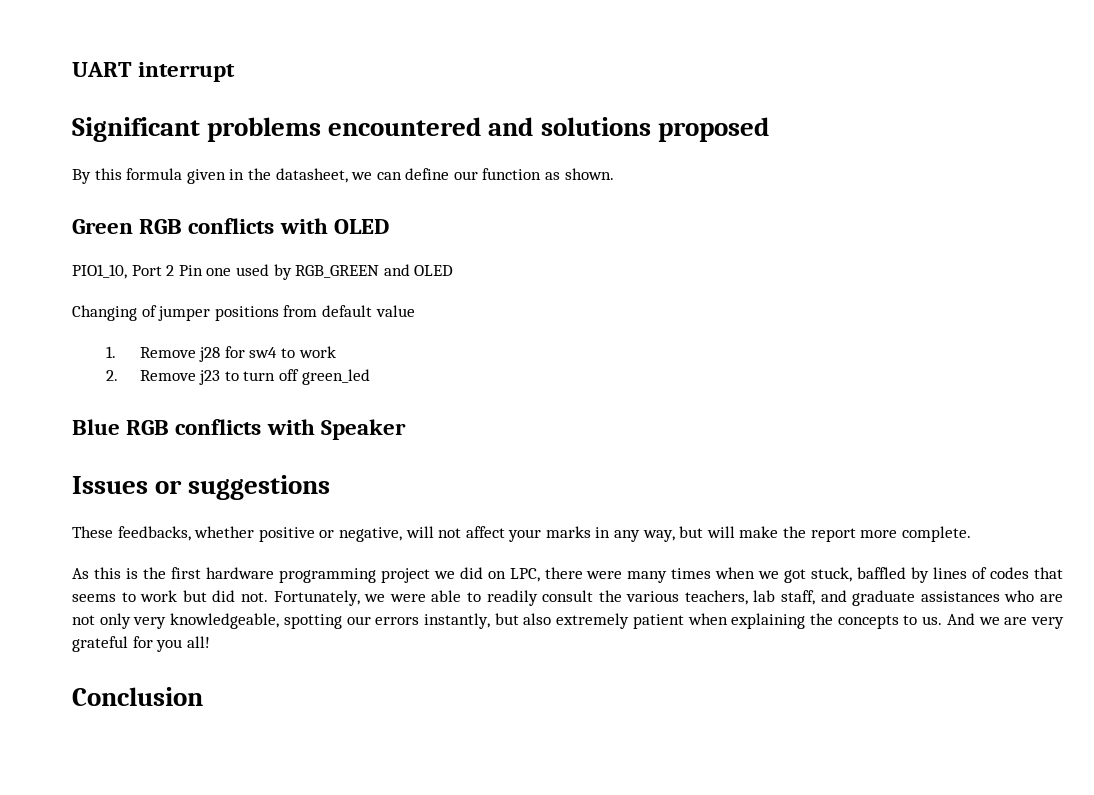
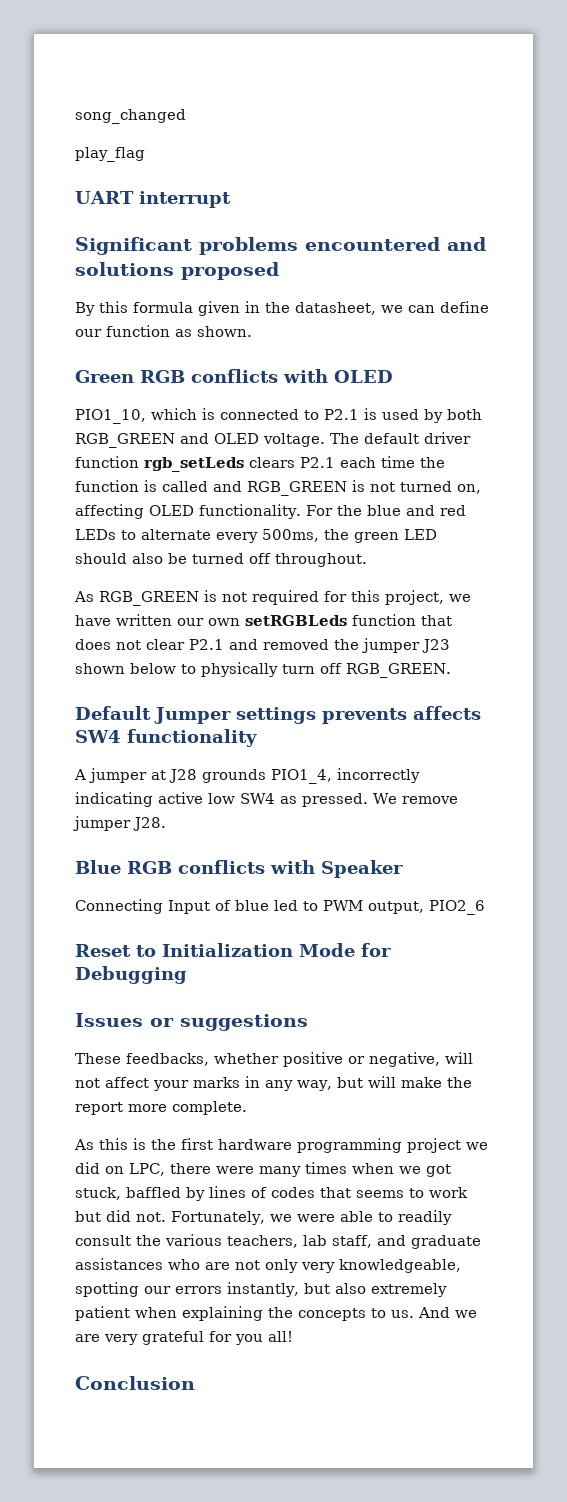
(72, 69) none -> [75,109,186,124] [75,147,145,162] song_changed // play_flag //
[131,265,232,276] Port 2 Pin one -> [151,408,377,420] which is connected to P2.1 is
(292, 272) none -> [447,409,482,420] both
[72,305,415,321] [105,346,336,362] [105,369,370,385] // Changing of jumper positions from default value // 1. Remove j28 for sw4 to work // 2. Remove j23 to turn off green_led -> [263,432,471,447] [75,456,445,472] [75,480,481,496] [75,504,466,519] [75,529,437,543] [75,553,367,567] [74,590,471,606] [75,614,452,626] [75,638,450,653] [75,662,451,678] [75,706,481,724] [75,729,257,747] [74,768,420,784] [75,792,458,807] [73,816,166,831] voltage. The default driver function rgb_setLeds clears P2.1 each time the function is called and RGB_GREEN is not turned on, affecting OLED functionality. For the blue and red LEDs to alternate every 500ms, the green LED should also be turned off throughout. // As RGB_GREEN is not required for this project, we have written our own setRGBLeds function that does not clear P2.1 and removed the jumper J23 shown below to physically turn off RGB_GREEN. // Default Jumper settings prevents affects SW4 functionality // A jumper at J28 grounds PIO1_4, incorrectly indicating active low SW4 as pressed. We remove jumper J28.
(406, 429) none -> [75,899,485,915] [75,943,391,957] [75,966,187,984] // Connecting Input of blue led to PWM output, PIO2_6 // Reset to Initialization Mode for Debugging

